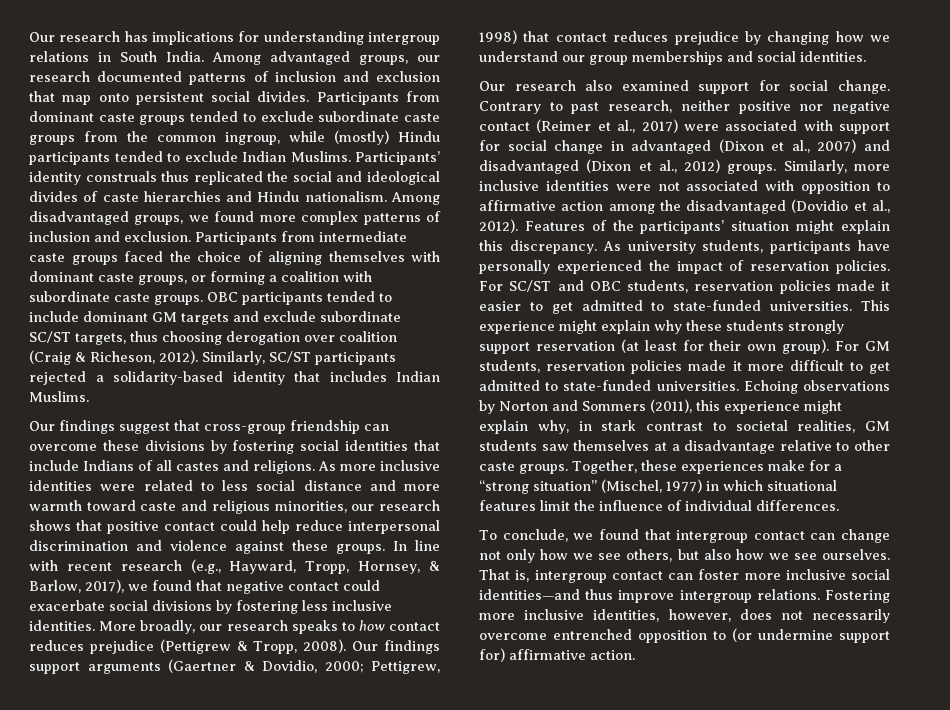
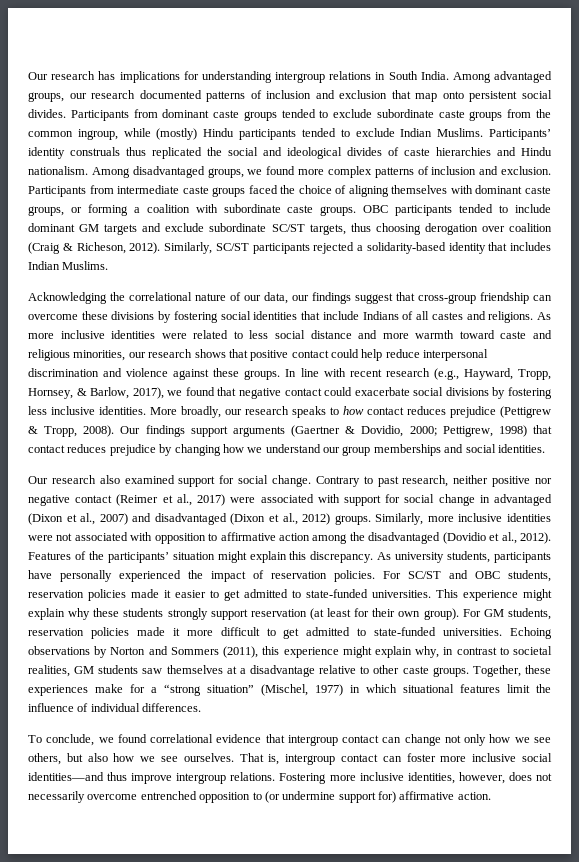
[29,421,55,431] Our -> [28,292,309,304] Acknowledging the correlational nature of our data, our
[601,420,637,431] stark -> (454, 651) none
(639, 534) none -> [150,734,262,743] correlational evidence

